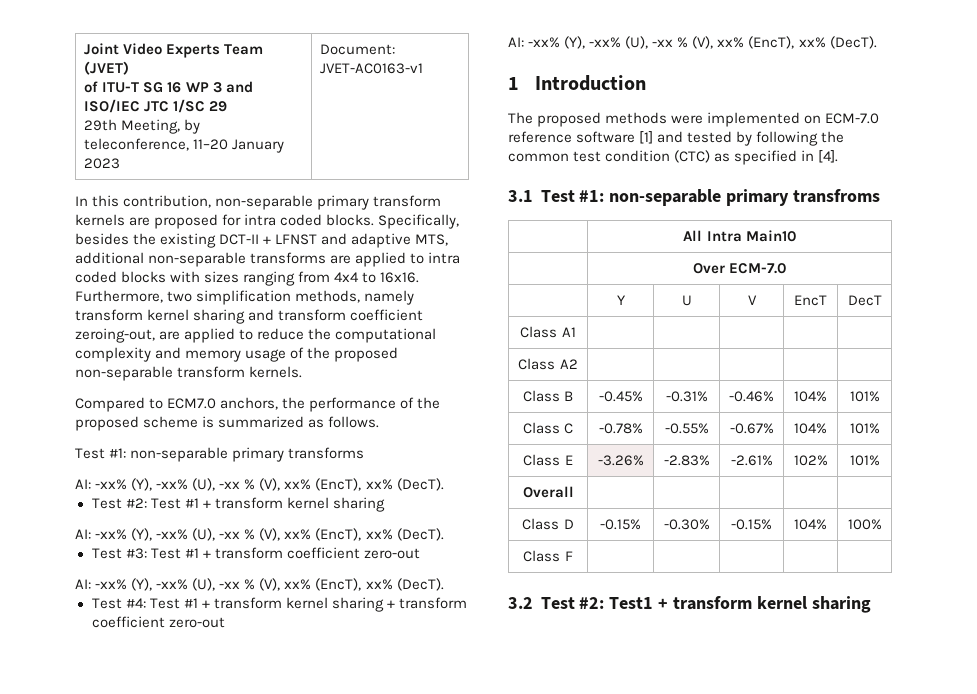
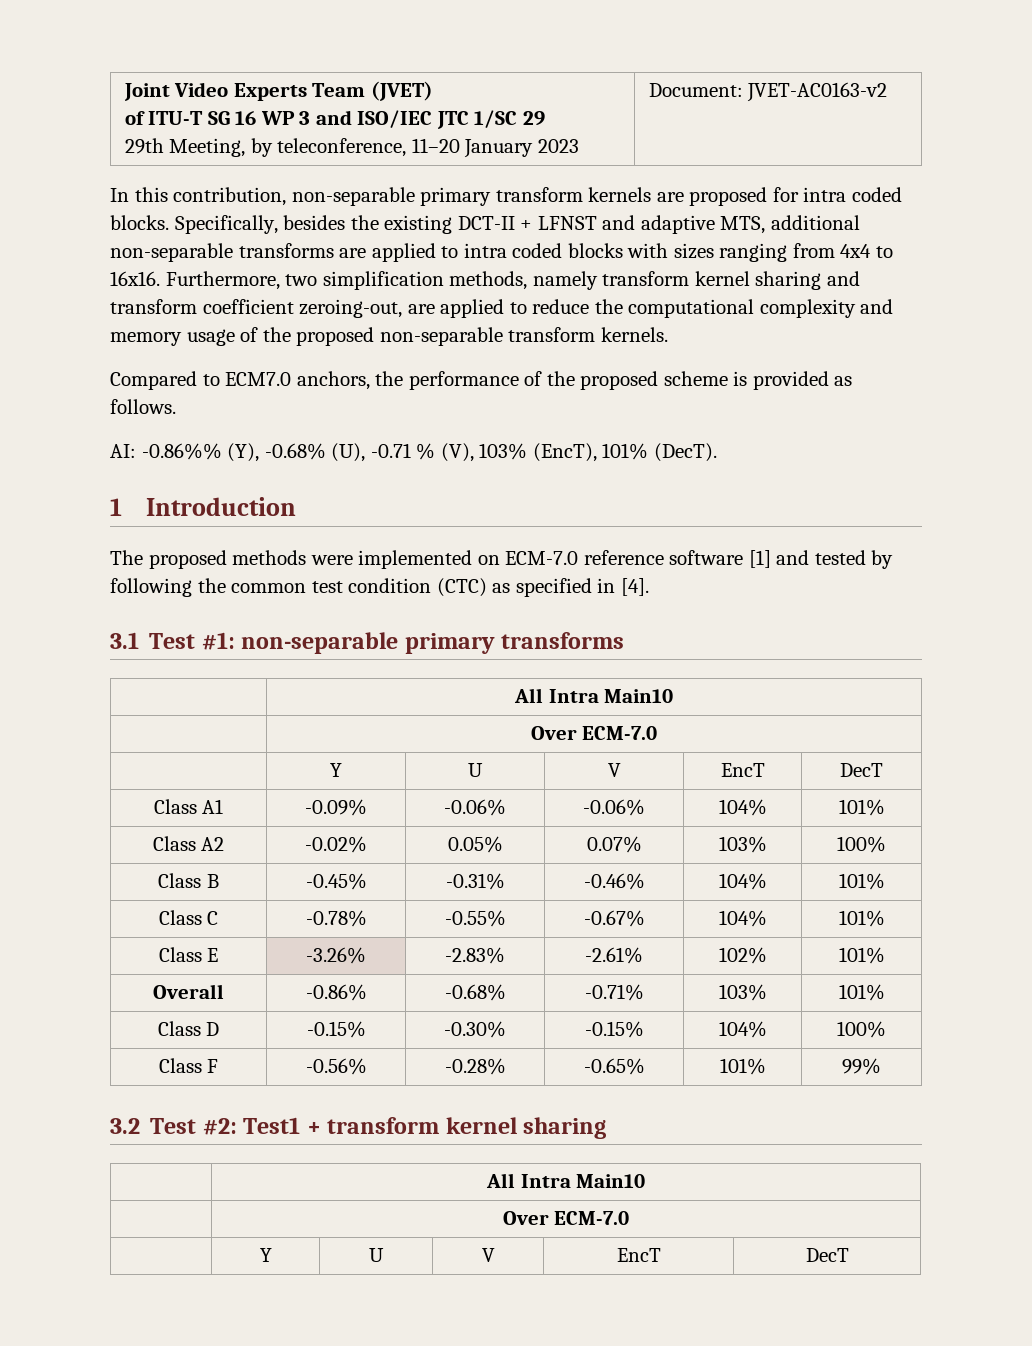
[320,63,424,74] JVET-AC0163-v1 -> [747,82,888,102] JVET-AC0163-v2
[218,416,305,428] summarized -> [752,371,829,390] provided
[75,447,365,462] [75,478,444,491] [91,497,385,512] [75,528,444,541] [91,547,420,559] [75,578,444,591] [91,597,467,612] [91,616,225,628] [508,36,826,49] Test #1: non-separable primary transforms // AI: -xx% (Y), -xx% (U), -xx % (V), xx% (EncT), xx% (DecT). // Test #2: Test #1 + transform kernel sharing // AI: -xx% (Y), -xx% (U), -xx % (V), xx% (EncT), xx% (DecT). // Test #3: Test #1 + transform coefficient zero-out // AI: -xx% (Y), -xx% (U), -xx % (V), xx% (EncT), xx% (DecT). // Test #4: Test #1 + transform kernel sharing + transform coefficient zero-out // AI: -xx% (Y), -xx% (U), -xx % (V), xx% (EncT), xx% -> [110,443,649,462] AI: -0.86%% (Y), -0.68% (U), -0.71 % (V), 103% (EncT), 101%
[792,189,880,203] transfroms -> [501,632,625,649] transforms
[518,358,578,370] | | | | // Class A2 | | | | | -> [305,799,367,816] [444,799,506,816] [583,799,645,816] [718,799,767,816] [838,799,885,816] [152,836,225,851] [305,836,367,853] [447,836,503,853] [586,836,642,853] [718,836,767,853] [837,836,886,853] -0.09% | -0.06% | -0.06% | 104% | 101% // Class A2 | -0.02% | 0.05% | 0.07% | 103% | 100%
(574, 492) | | | | -> [305,984,367,1001] [444,984,506,1001] [584,984,644,1001] [718,984,767,1001] [838,984,885,1001] -0.86% | -0.68% | -0.71% | 103% | 101%
(573, 556) | | | | -> [305,1058,367,1075] [444,1058,506,1075] [583,1058,645,1075] [719,1058,766,1075] [842,1058,881,1075] -0.56% | -0.28% | -0.65% | 101% | 99%
(871, 604) none -> [485,1173,646,1188] [502,1211,630,1225] [259,1248,272,1262] [369,1248,384,1262] [481,1248,495,1262] [616,1248,661,1262] [805,1248,849,1262] // | All Intra Main10 // | Over ECM-7.0 // | Y | U | V | EncT | DecT

